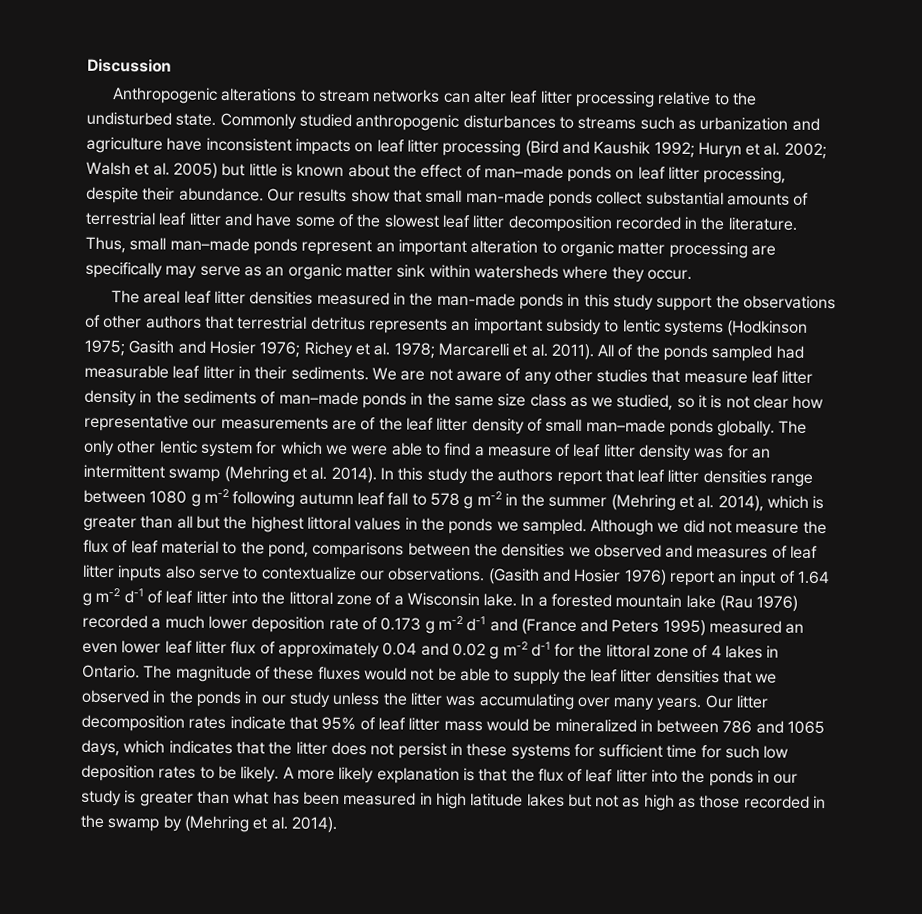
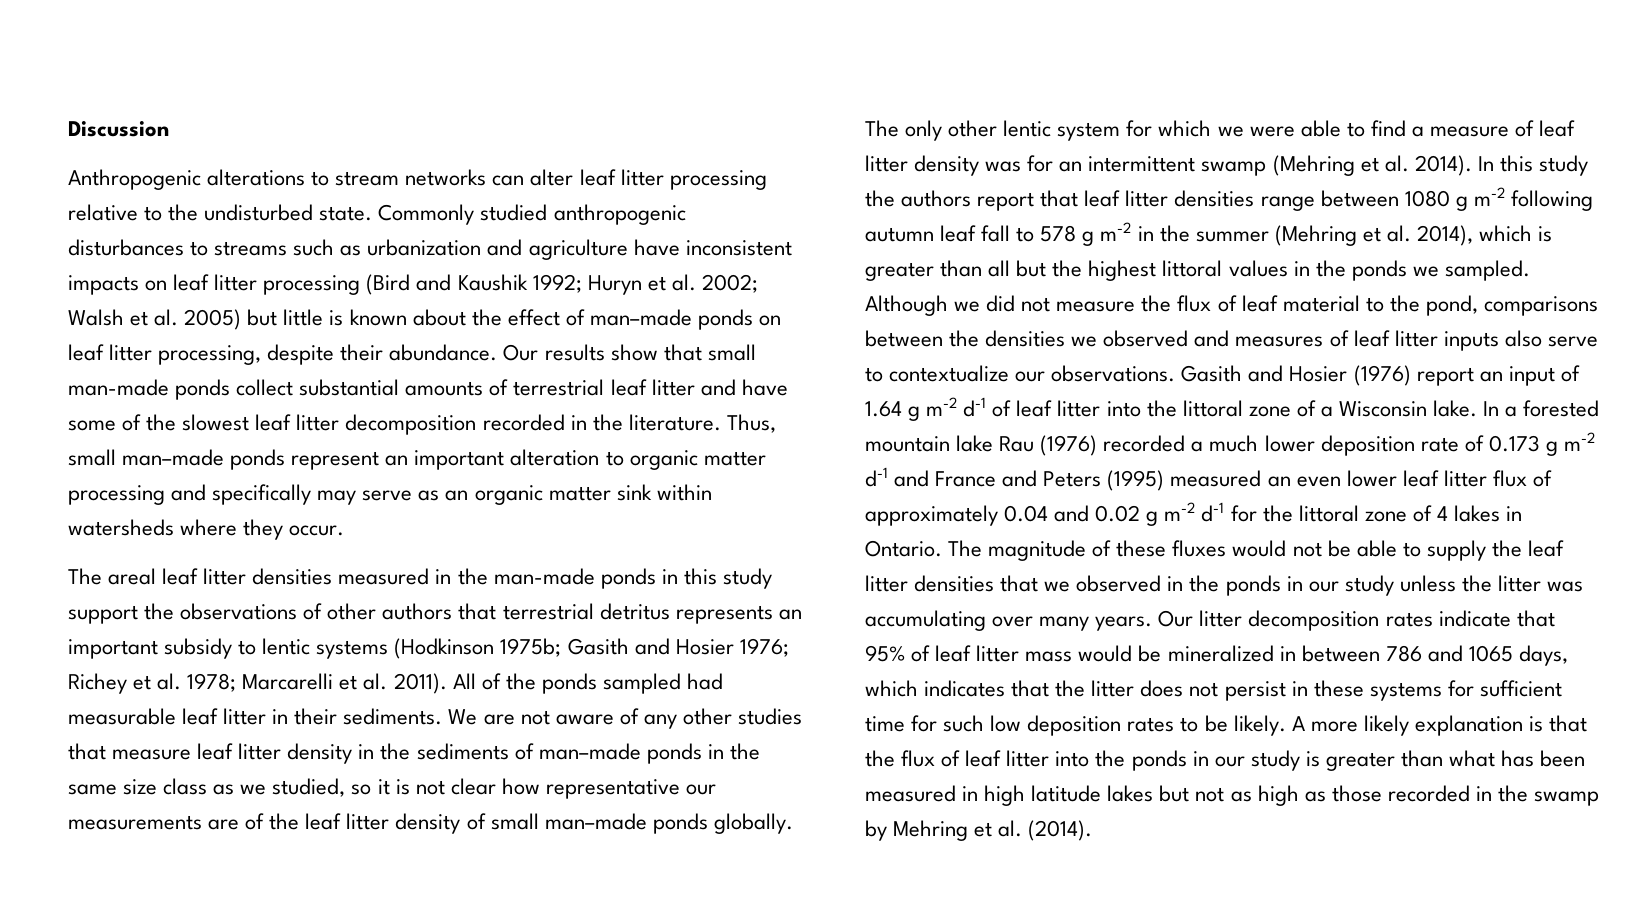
[750,245,776,256] are -> [171,484,207,501] and
[84,339,125,357] 1975; -> [500,638,562,657] 1975b;
[487,568,667,586] (Gasith and Hosier 1976) -> [1181,365,1411,386] Gasith and Hosier (1976)
[719,595,799,612] (Rau 1976) -> [999,435,1098,456] Rau (1976)
[520,618,577,635] (France -> [935,471,997,487] France
[662,619,706,637] 1995) -> [1107,470,1165,491] (1995)
[183,815,337,833] (Mehring et al. 2014). -> [893,820,1093,841] Mehring et al. (2014).

